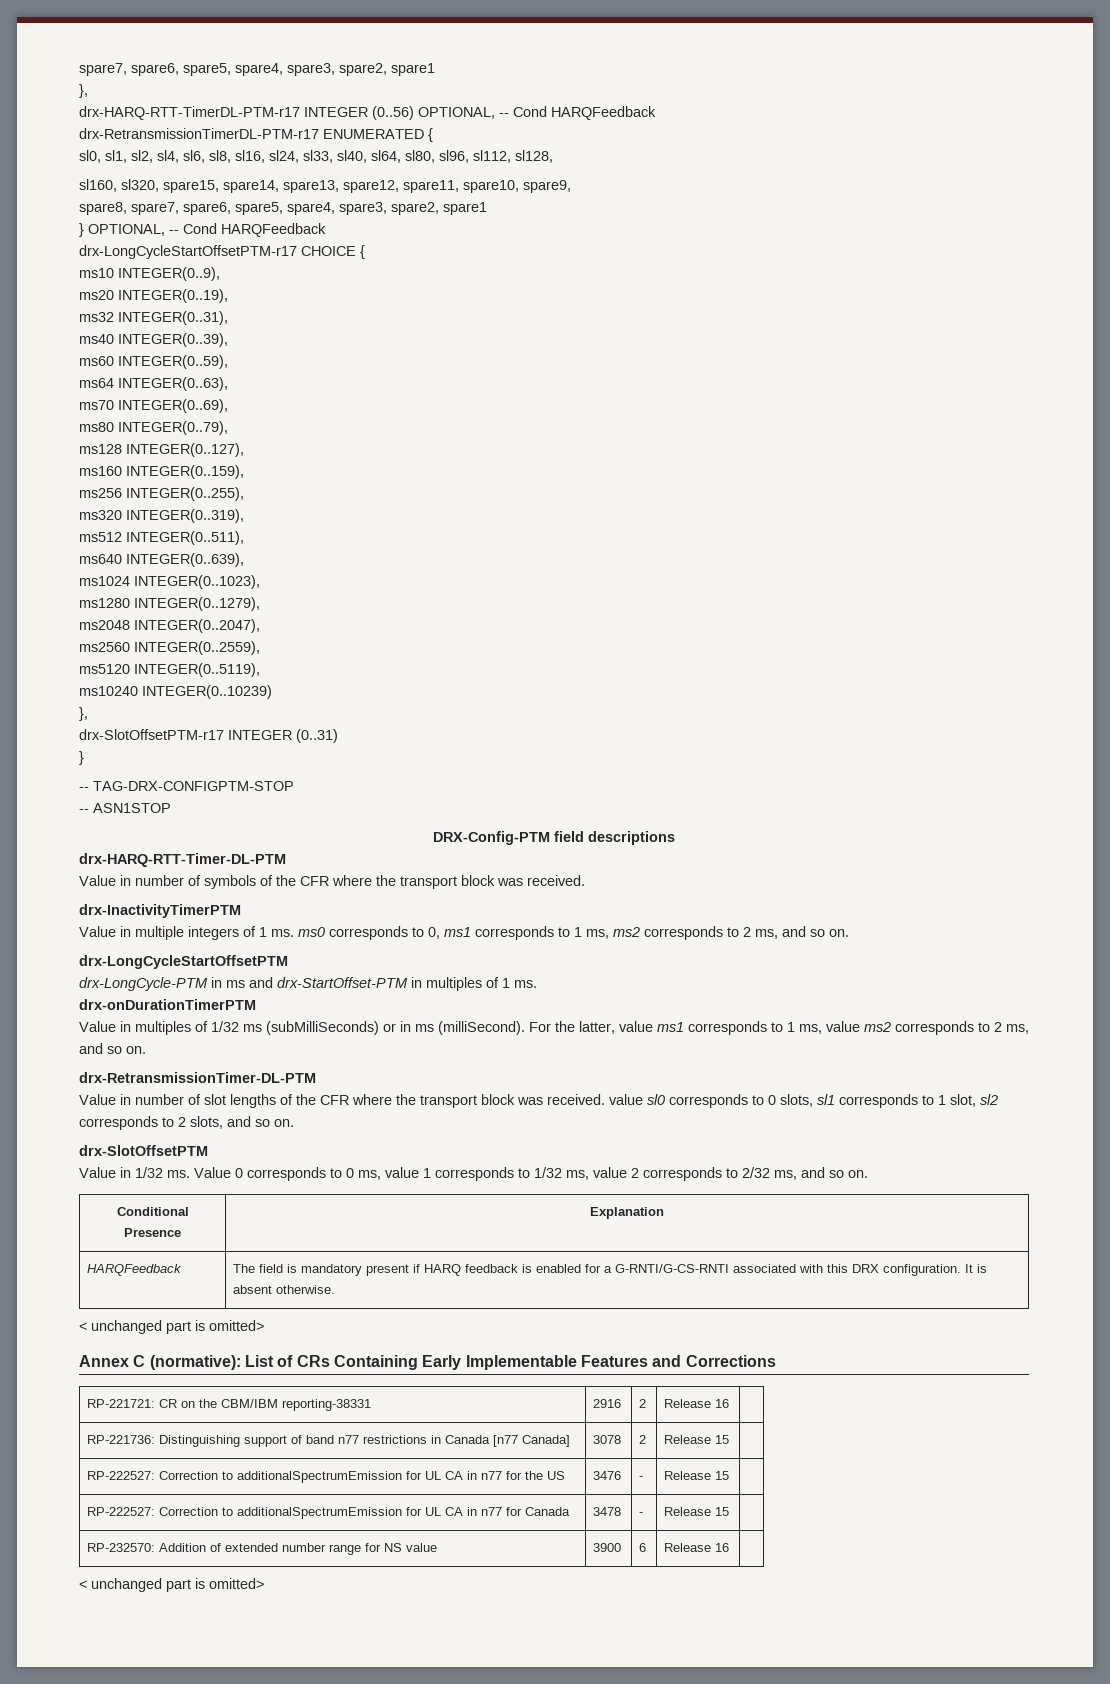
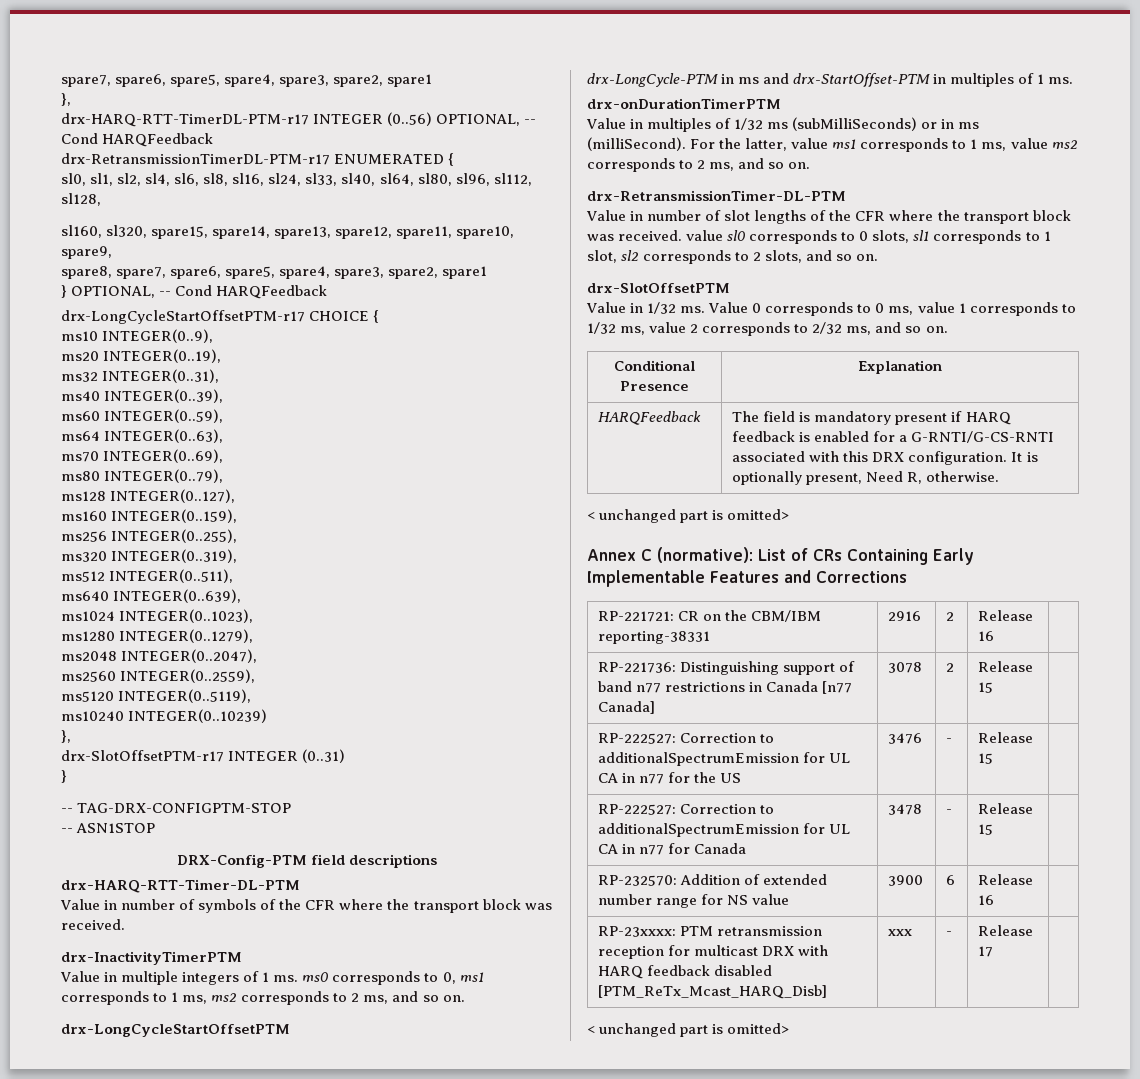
[233,1285,273,1294] absent -> [732,471,923,485] optionally present, Need R,
(730, 1547) none -> [598,926,823,937] [598,945,829,959] [598,965,773,979] [598,985,828,999] [888,929,913,936] [946,931,953,936] [978,925,1034,936] [978,946,994,957] // RP-23xxxx: PTM retransmission reception for multicast DRX with HARQ feedback disabled [PTM_ReTx_Mcast_HARQ_Disb] | xxx | - | Release 17 |

